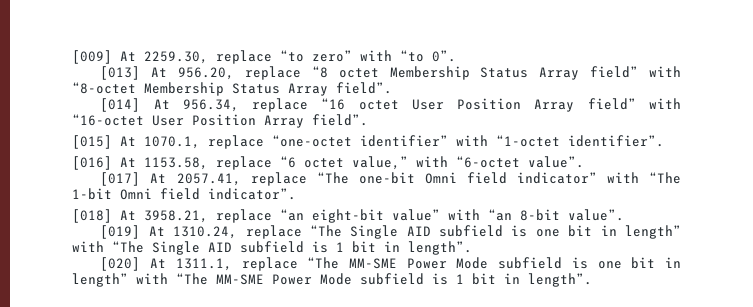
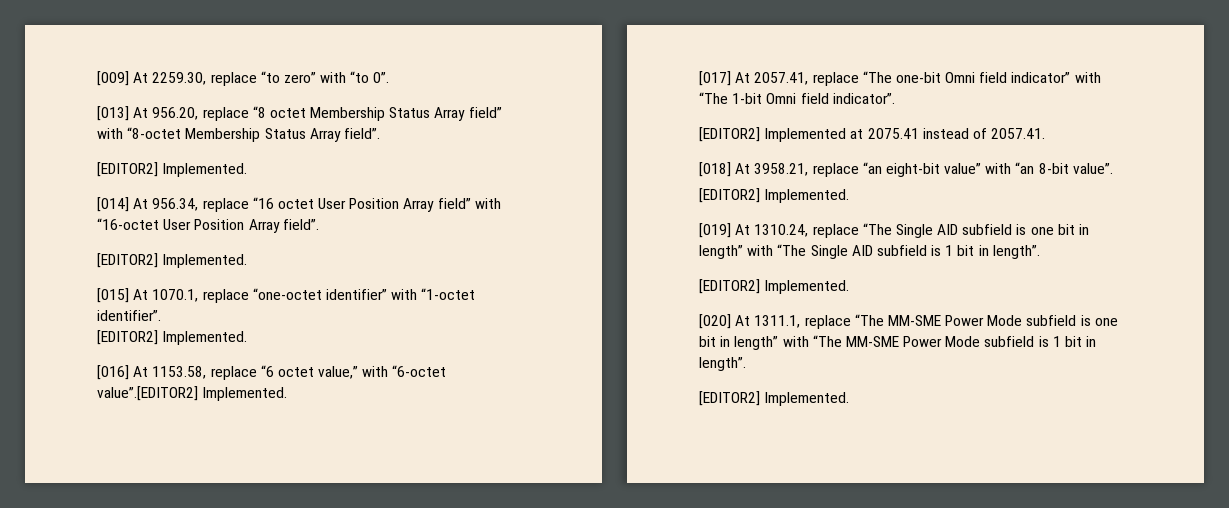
(392, 88) none -> [97,162,248,177] // [EDITOR2] Implemented.
(368, 120) none -> [97,253,248,268] // [EDITOR2] Implemented.
(664, 141) none -> [97,330,248,345] // [EDITOR2] Implemented.
[528,156,584,168] value”. -> [97,386,288,401] value”.[EDITOR2] Implemented.
(296, 194) none -> [699,127,1046,142] // [EDITOR2] Implemented at 2075.41 instead of 2057.41.
(624, 215) none -> [699,188,850,203] // [EDITOR2] Implemented.
(472, 248) none -> [699,279,850,294] // [EDITOR2] Implemented.
(592, 280) none -> [699,391,850,406] // [EDITOR2] Implemented.

